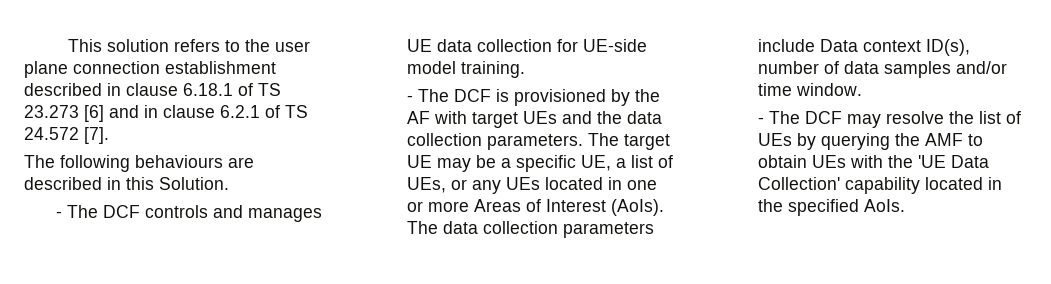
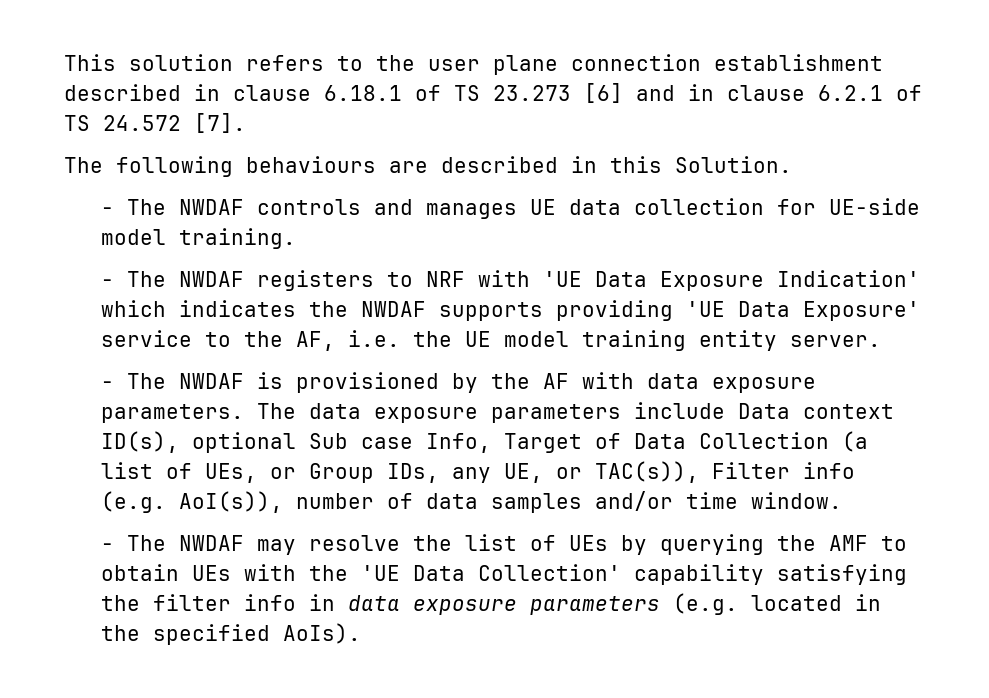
[103,205,141,218] DCF -> [178,199,244,215] NWDAF
[454,89,492,102] DCF -> [178,270,920,291] [100,300,920,321] [100,330,881,351] [100,373,244,389] NWDAF registers to NRF with 'UE Data Exposure Indication' which indicates the NWDAF supports providing 'UE Data Exposure' service to the AF, i.e. the UE model training entity server. // - The NWDAF
[472,111,663,128] [407,133,671,150] [407,155,674,172] [407,177,658,194] [407,199,665,216] [407,221,559,234] target UEs and the data collection parameters. The target UE may be a specific UE, a list of UEs, or any UEs located in one or more Areas of Interest (AoIs). The data collection -> [646,373,816,393] [100,403,478,423] data exposure parameters. The data exposure
(971, 47) none -> [191,431,868,453] [100,461,855,483] [100,491,283,513] optional Sub case Info, Target of Data Collection (a list of UEs, or Group IDs, any UE, or TAC(s)), Filter info (e.g. AoI(s)),
[805,111,843,124] DCF -> [178,535,244,551] NWDAF
(921, 185) none -> [776,564,907,585] [100,593,738,615] satisfying the filter info in data exposure parameters (e.g.
[864,199,906,212] AoIs. -> [282,623,361,644] AoIs).

